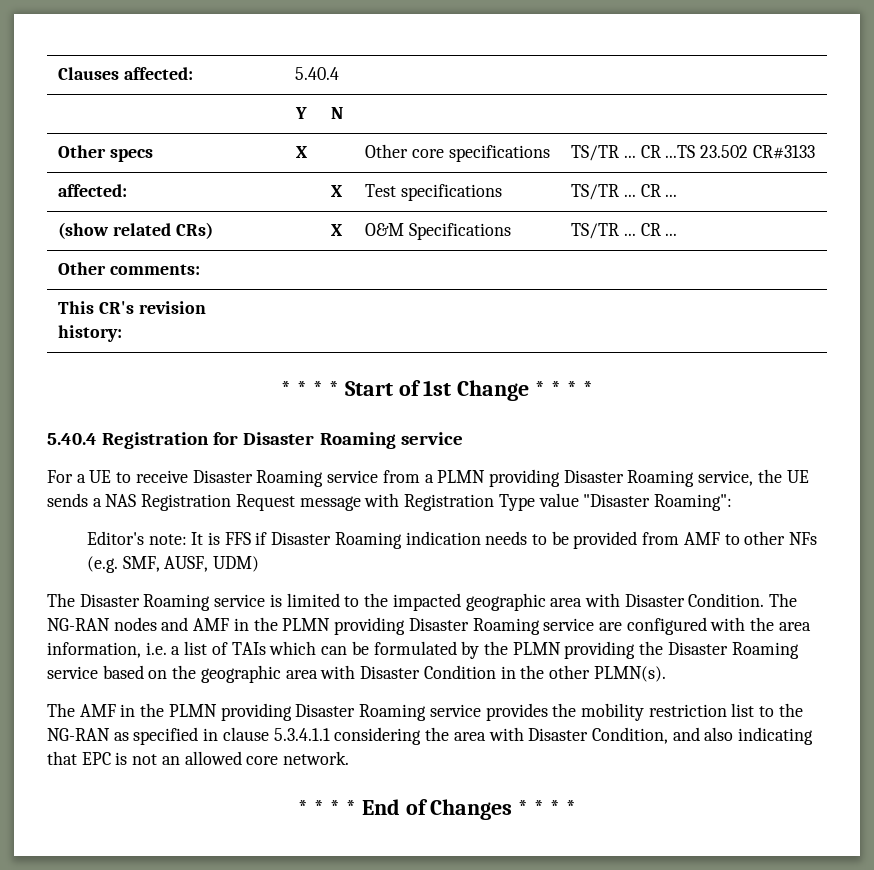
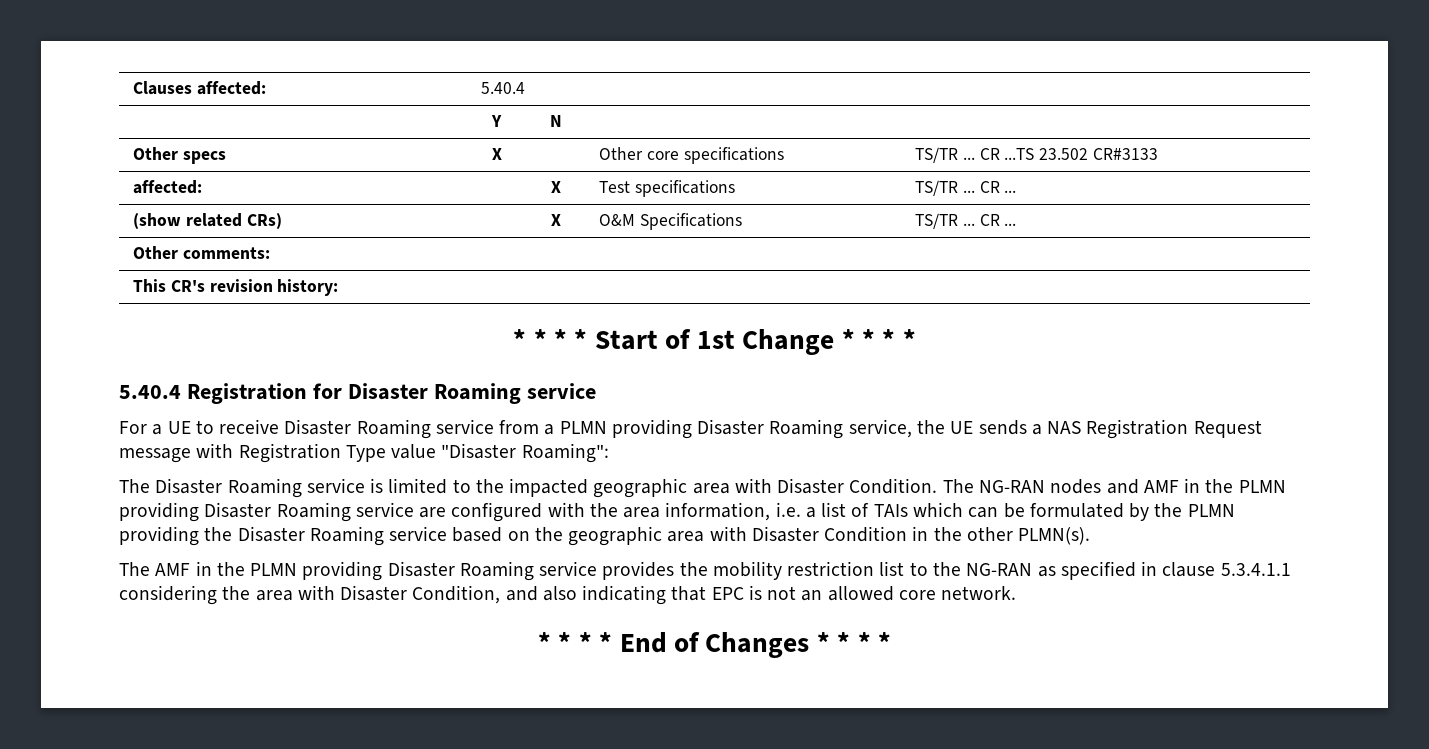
[86,531,818,549] [86,556,259,573] // Editor's note: It is FFS if Disaster Roaming indication needs to be provided from AMF to other NFs (e.g. SMF, AUSF, UDM) -> (609, 453) none

